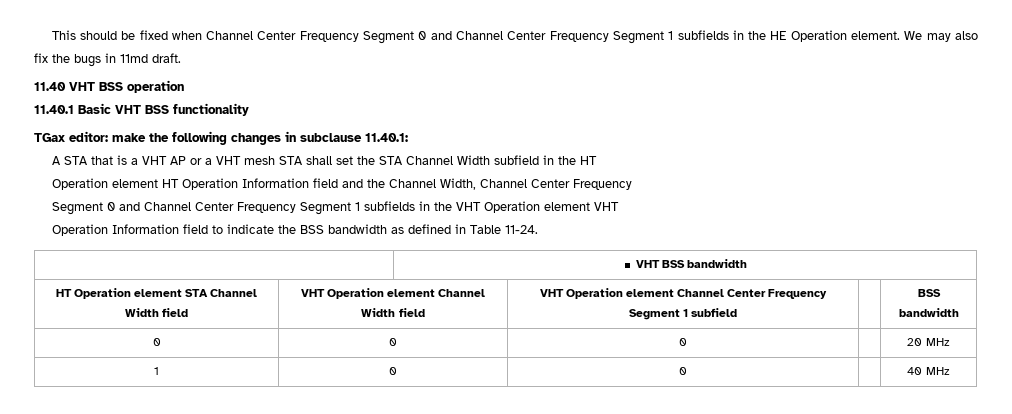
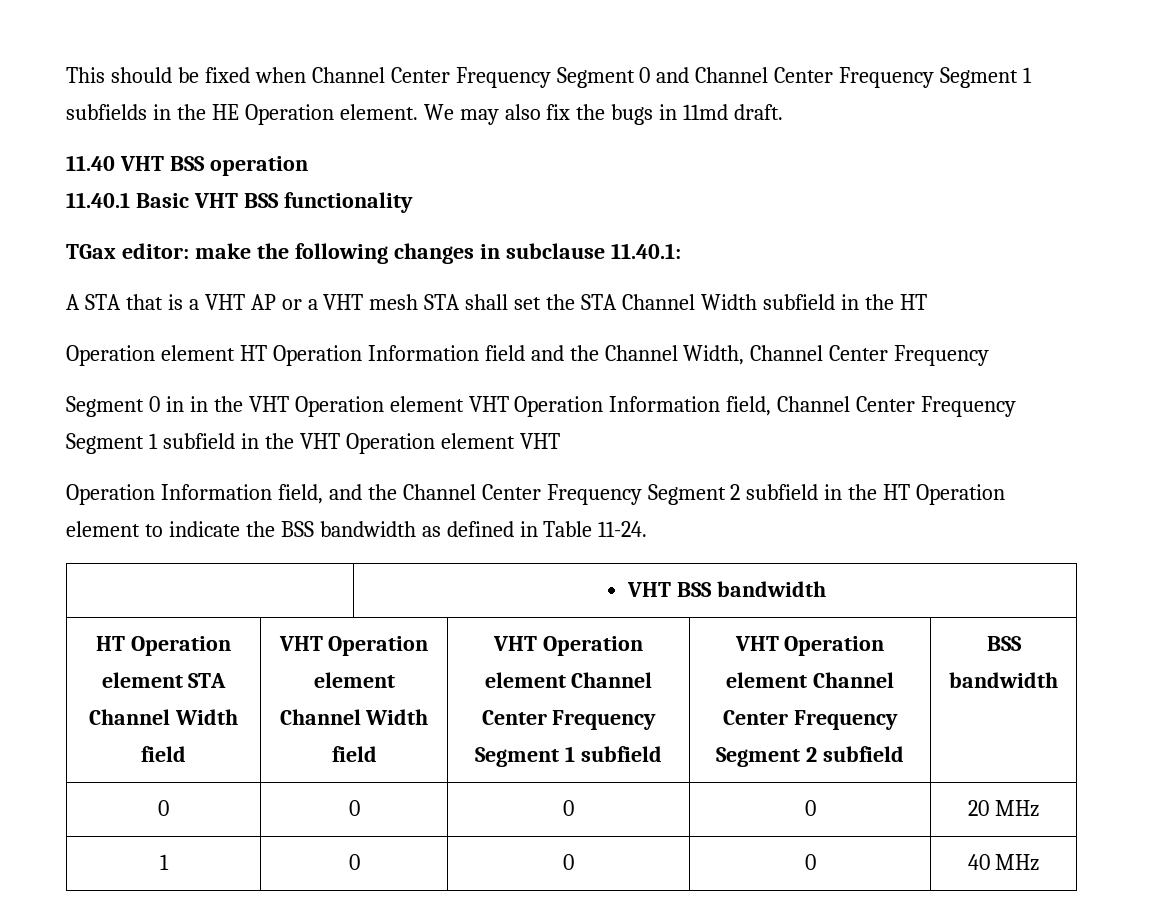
[118,201,415,215] and Channel Center Frequency Segment 1 subfields -> [165,396,1017,417] [66,433,235,454] in in the VHT Operation element VHT Operation Information field, Channel Center Frequency Segment 1 subfield
[182,224,208,234] field -> [277,484,1006,505] [66,521,140,537] field, and the Channel Center Frequency Segment 2 subfield in the HT Operation element
(738, 312) none -> [734,636,885,656] [726,672,894,688] [723,710,898,730] [716,746,904,767] VHT Operation element Channel Center Frequency Segment 2 subfield
(687, 342) none -> [804,800,816,816] 0
(687, 371) none -> [804,854,816,870] 0

